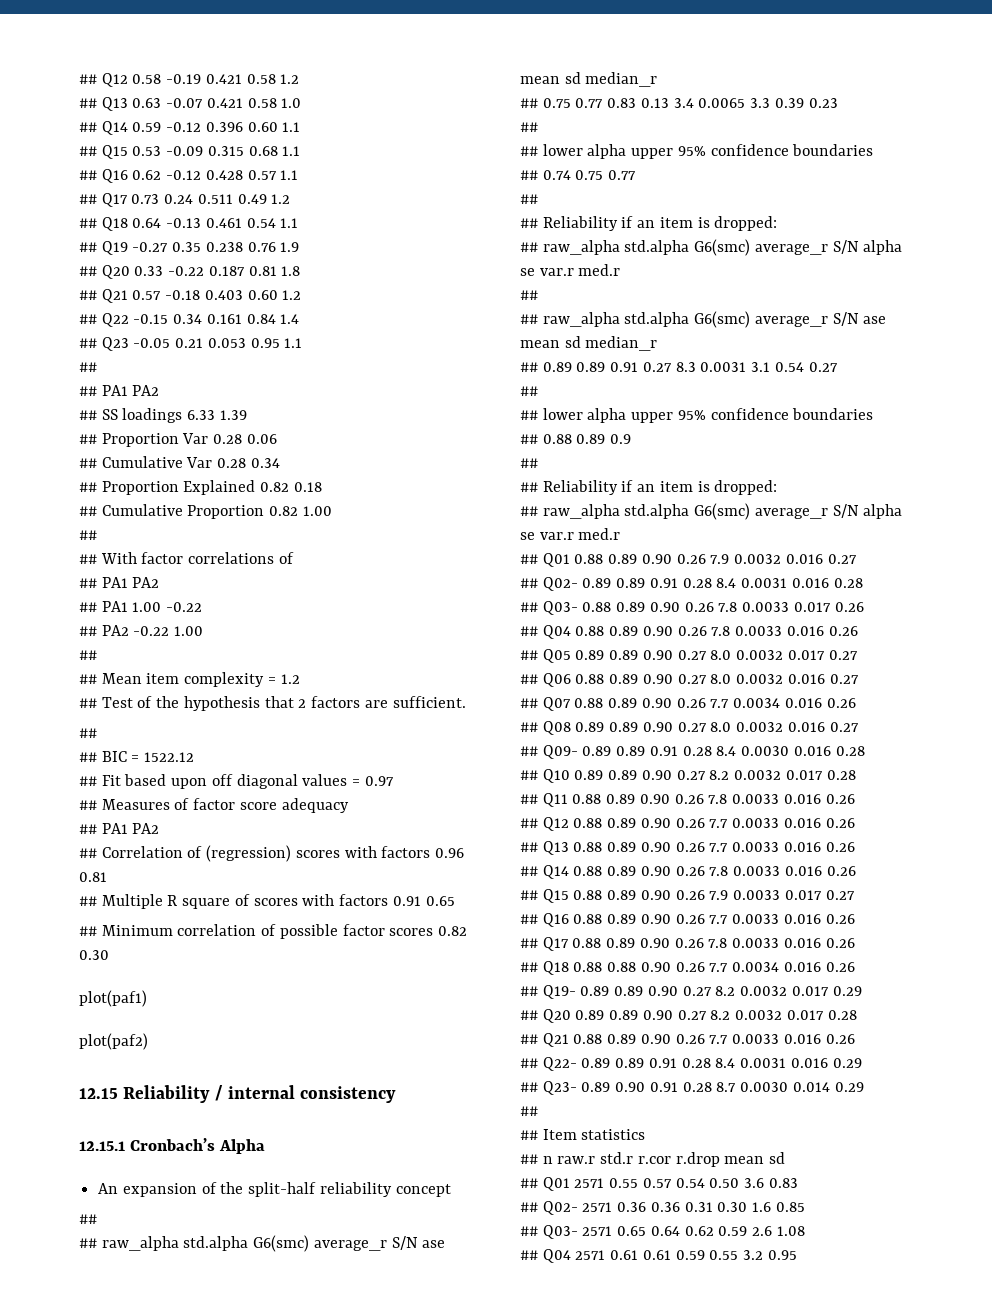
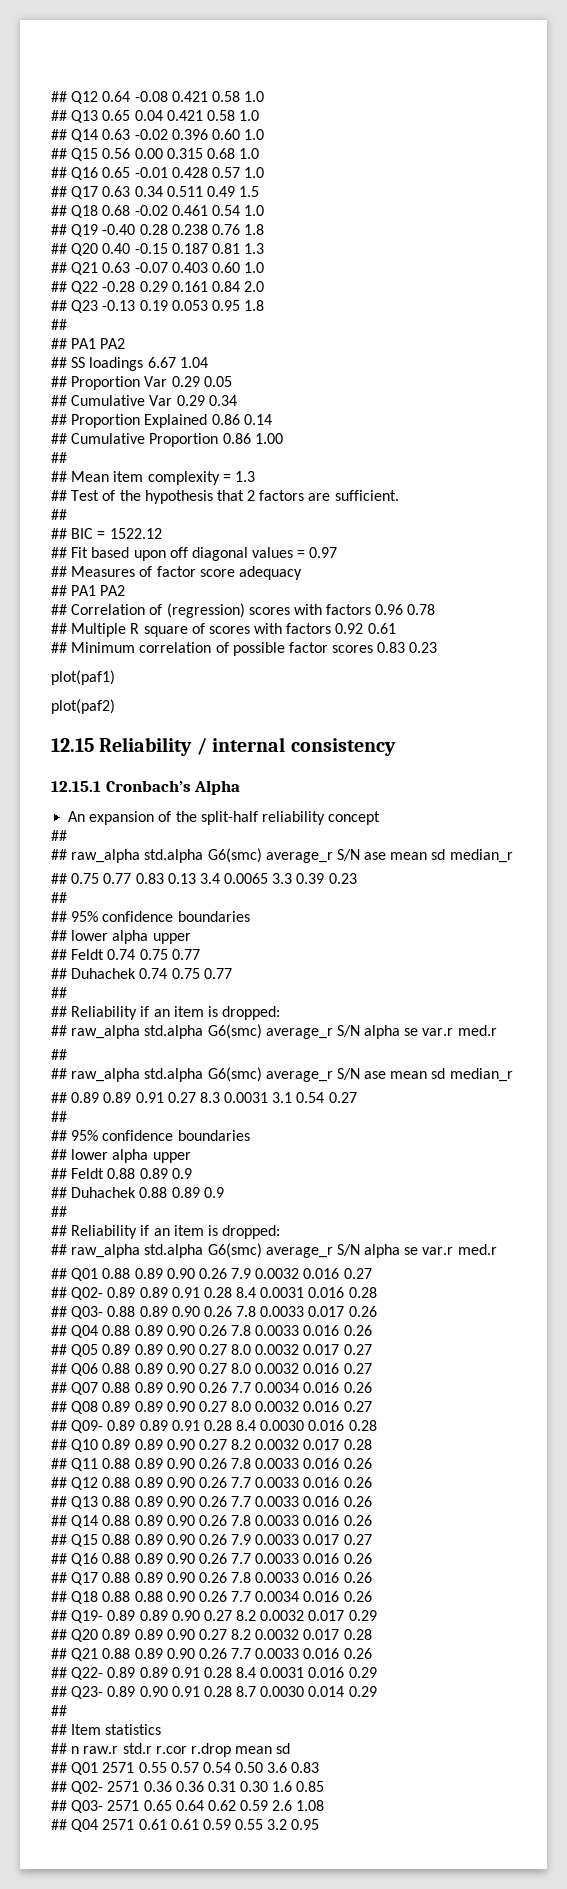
[79,73,300,87] [79,97,204,111] ## Q12 0.58 -0.19 0.421 0.58 1.2 // ## Q13 0.63 -0.07 -> [51,91,265,104] [51,110,163,123] ## Q12 0.64 -0.08 0.421 0.58 1.0 // ## Q13 0.65 0.04
[132,122,202,132] 0.59 -0.12 -> [102,129,168,140] 0.63 -0.02
[282,122,301,132] [79,145,204,159] 1.1 // ## Q15 0.53 -0.09 -> [244,129,265,140] [51,148,163,161] 1.0 // ## Q15 0.56 0.00
[282,146,301,156] [79,169,202,183] 1.1 // ## Q16 0.62 -0.12 -> [239,148,260,159] [51,167,168,180] 1.0 // ## Q16 0.65 -0.01
[280,170,299,180] [79,193,194,207] 1.1 // ## Q17 0.73 0.24 -> [244,167,265,178] [51,186,163,199] 1.0 // ## Q17 0.63 0.34
[271,194,291,204] [79,217,202,231] 1.2 // ## Q18 0.64 -0.13 -> [239,186,260,197] [51,205,168,218] 1.5 // ## Q18 0.68 -0.02
[280,218,299,228] 1.1 -> [244,205,265,216] 1.0
[132,242,202,252] -0.27 0.35 -> [102,224,168,235] -0.40 0.28
[280,242,300,252] [79,265,205,279] 1.9 // ## Q20 0.33 -0.22 -> [244,224,265,235] [51,243,168,256] 1.8 // ## Q20 0.40 -0.15
[281,266,301,276] [79,289,201,303] 1.8 // ## Q21 0.57 -0.18 -> [244,243,265,254] [51,262,168,275] 1.3 // ## Q21 0.63 -0.07
[282,290,302,300] 1.2 -> [244,262,265,273] 1.0
[133,314,203,324] -0.15 0.34 -> [102,281,168,292] -0.28 0.29
[280,314,300,324] 1.4 -> [244,281,265,292] 2.0
[133,338,204,348] -0.05 0.21 -> [102,300,168,311] -0.13 0.19
[284,338,303,348] 1.1 -> [244,300,265,311] 1.8
[187,410,247,420] 6.33 1.39 -> [147,357,208,368] 6.67 1.04
[213,434,277,444] 0.28 0.06 -> [171,376,232,387] 0.29 0.05
[217,458,247,468] 0.28 -> [176,395,205,406] 0.29
[260,482,322,492] 0.82 0.18 -> [211,414,272,425] 0.86 0.14
[269,506,332,516] [79,530,97,540] [79,552,294,564] [79,577,160,588] [79,601,203,612] [79,625,170,636] 0.82 1.00 // ## // ## With factor correlations of // ## PA1 PA2 // ## PA1 1.00 -0.22 // ## PA2 -0.22 -> [222,433,251,444] 0.86
[280,674,300,684] 1.2 -> [234,471,255,482] 1.3
[79,872,107,882] 0.81 -> [407,604,436,615] 0.78
[392,896,455,906] 0.91 0.65 -> [335,623,396,634] 0.92 0.61
[438,926,468,936] [79,950,109,960] 0.82 0.30 -> [377,642,438,653] 0.83 0.23
[542,144,874,159] [520,170,538,180] lower alpha upper 95% confidence boundaries // ## -> [71,911,250,922] [51,930,191,944] [51,949,200,960] [51,968,137,979] 95% confidence boundaries // ## lower alpha upper // ## Feldt 0.74 0.75 0.77 // ## Duhachek
[542,408,874,423] [520,434,538,444] lower alpha upper 95% confidence boundaries // ## -> [71,1130,250,1141] [51,1149,191,1163] [51,1168,192,1179] [51,1187,137,1198] 95% confidence boundaries // ## lower alpha upper // ## Feldt 0.88 0.89 0.9 // ## Duhachek

